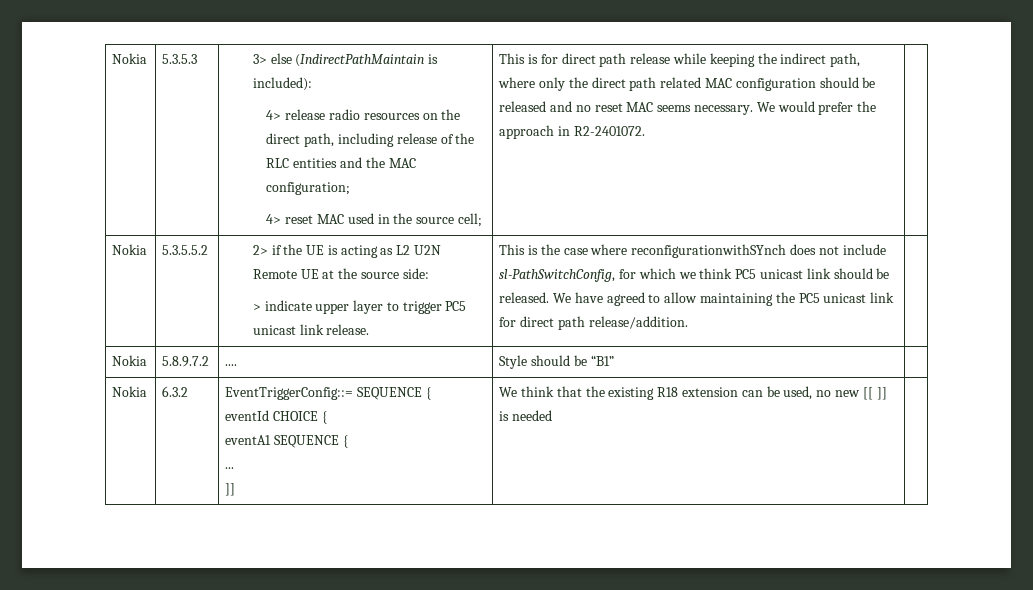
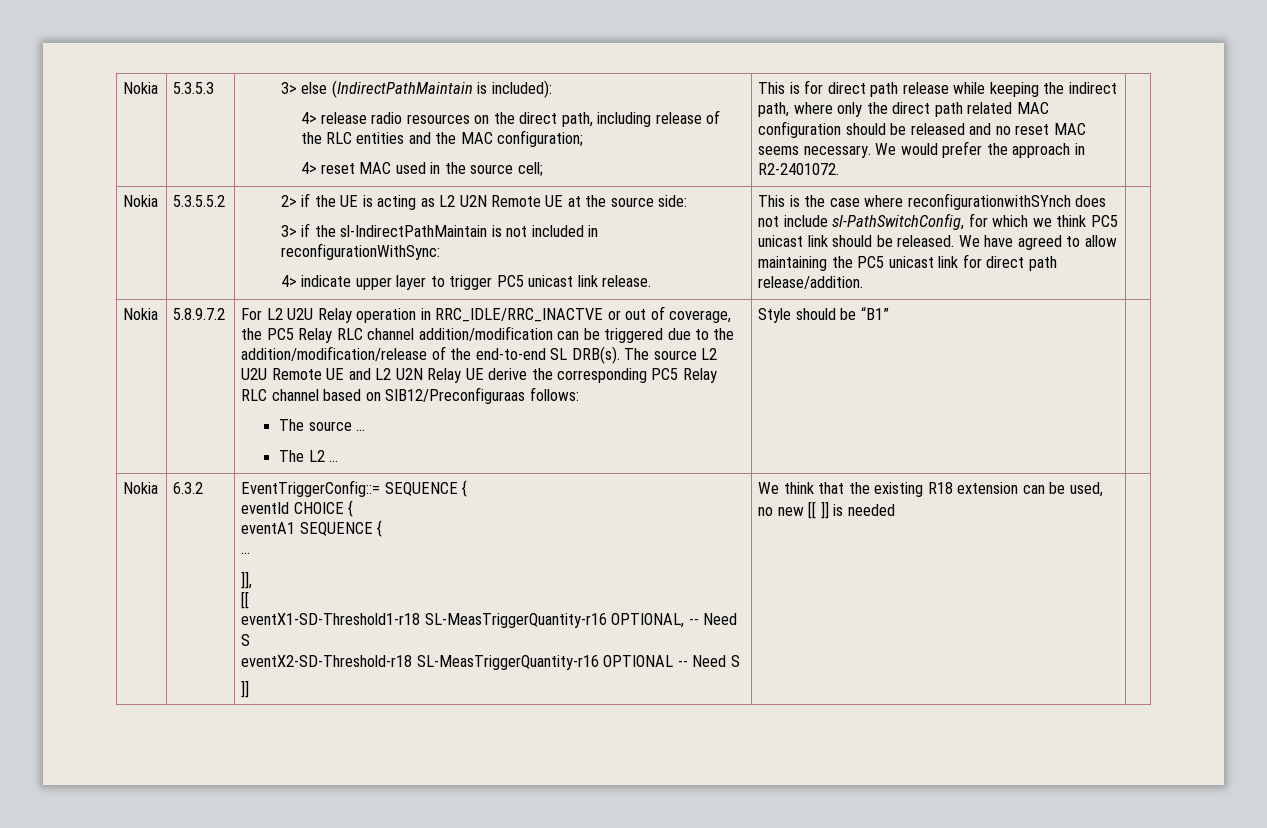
[252,304,261,311] > -> [280,223,599,237] [280,243,440,260] [280,275,297,287] 3> if the sl-IndirectPathMaintain is not included in reconfigurationWithSync: // 4>
[225,364,238,366] .... -> [241,306,732,323] [241,326,735,343] [241,346,718,364] [241,368,717,383] [241,387,579,404] [279,419,366,431] [279,450,339,462] For L2 U2U Relay operation in RRC_IDLE/RRC_INACTVE or out of coverage, the PC5 Relay RLC channel addition/modification can be triggered due to the addition/modification/release of the end-to-end SL DRB(s). The source L2 U2U Remote UE and L2 U2N Relay UE derive the corresponding PC5 Relay RLC channel based on SIB12/Preconfiguraas follows: // The source ... // The L2 ...
(235, 468) none -> [241,571,253,589] [241,591,250,609] [241,613,738,628] [241,634,251,646] [241,655,740,670] // ]], // [[ // eventX1-SD-Threshold1-r18 SL-MeasTriggerQuantity-r16 OPTIONAL, -- Need S // eventX2-SD-Threshold-r18 SL-MeasTriggerQuantity-r16 OPTIONAL -- Need S

